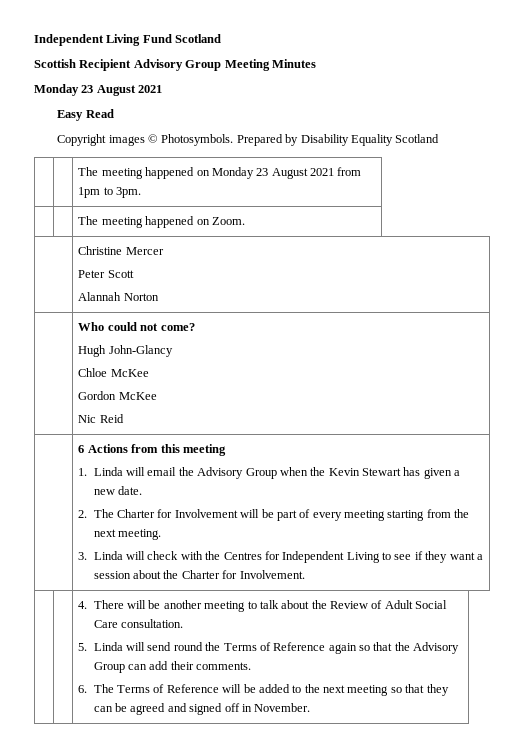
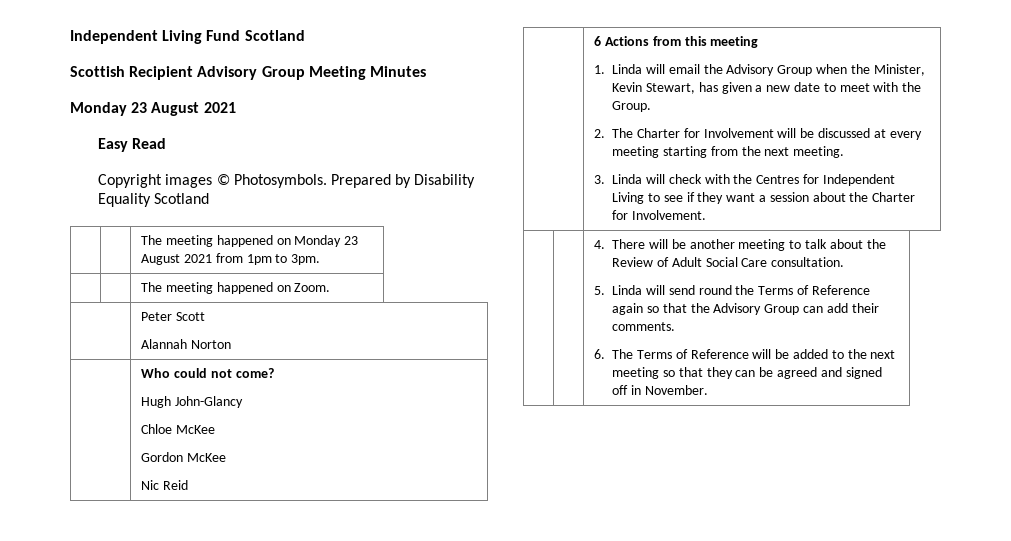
[78,246,164,255] Christine Mercer // -> (331, 287) none
[328,468,402,476] Kevin Stewart -> [873,64,925,76] [612,82,696,94] Minister, Kevin Stewart,
[118,486,143,495] date. -> [794,82,922,92] [612,101,652,112] date to meet with the Group.
[276,509,311,521] part of -> [818,128,886,138] discussed at

